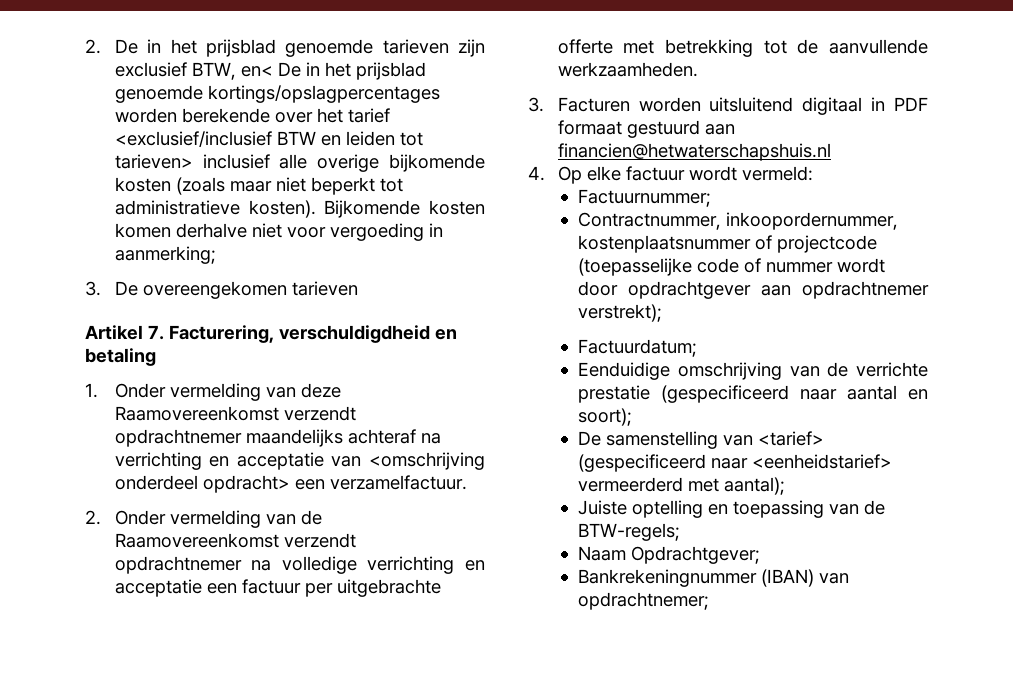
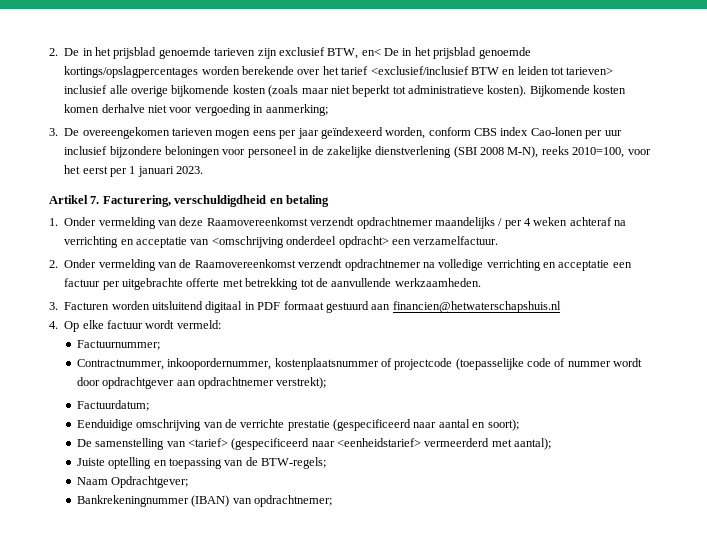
(358, 288) none -> [215,127,622,139] [64,146,651,158] [64,165,204,177] mogen eens per jaar geïndexeerd worden, conform CBS index Cao-lonen per uur inclusief bijzondere beloningen voor personeel in de zakelijke dienstverlening (SBI 2008 M-N), reeks 2010=100, voor het eerst per 1 januari 2023.
(343, 438) none -> [498,217,568,229] / per 4 weken

